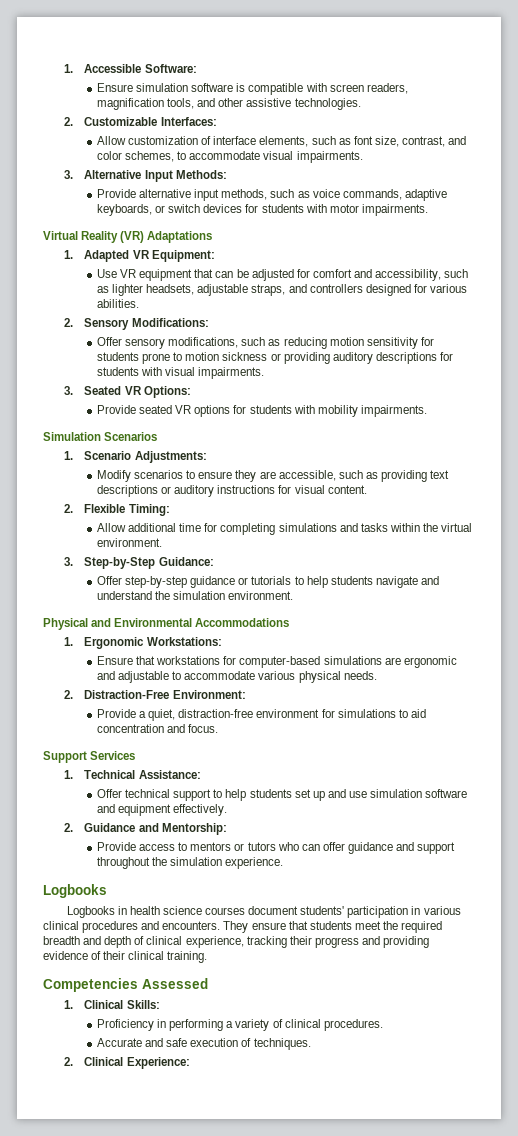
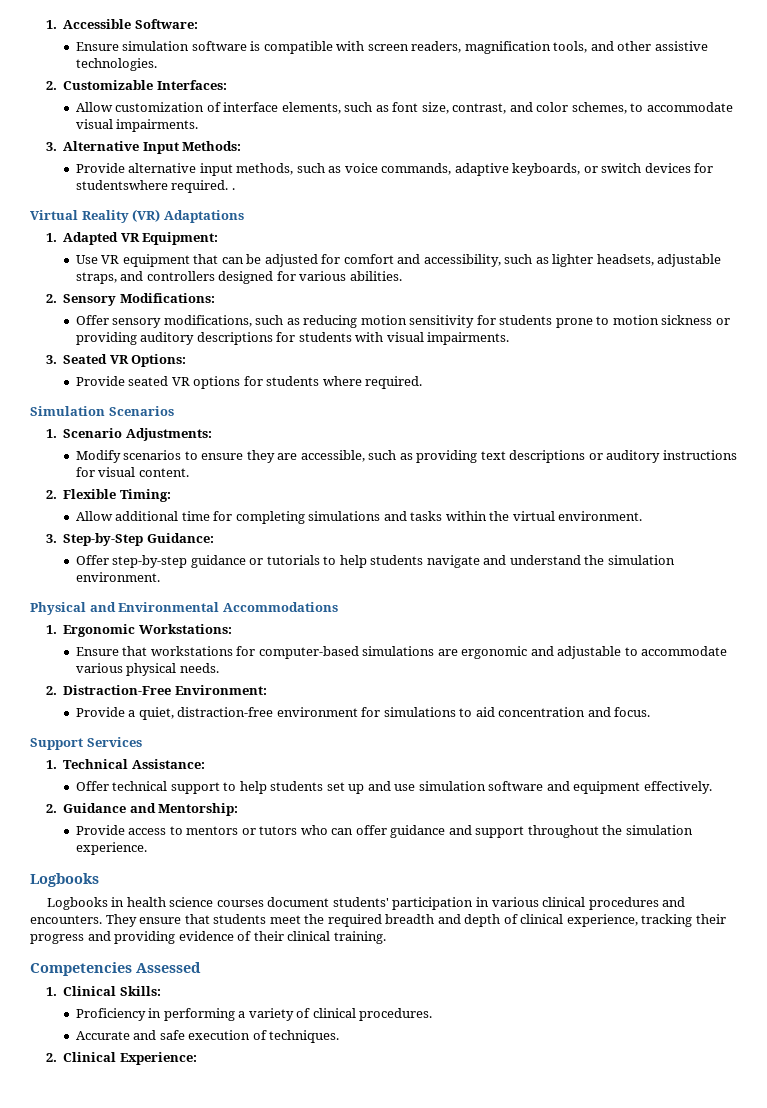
[261,204,428,216] students with motor impairments. -> [75,180,235,193] studentswhere required. .
[293,405,427,417] with mobility impairments. -> [322,376,423,389] where required.

